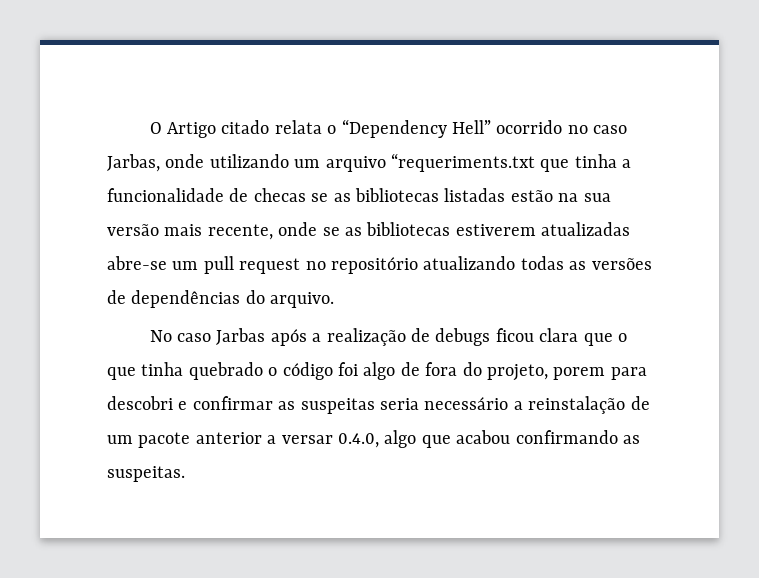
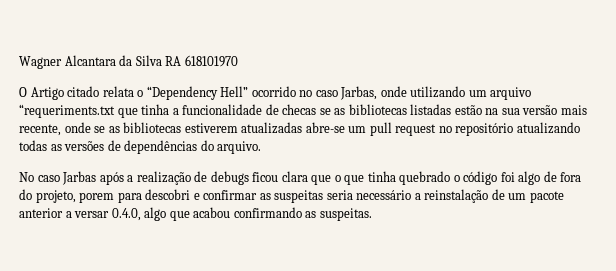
(149, 128) none -> [19,55,238,69] Wagner Alcantara da Silva RA 618101970 //

